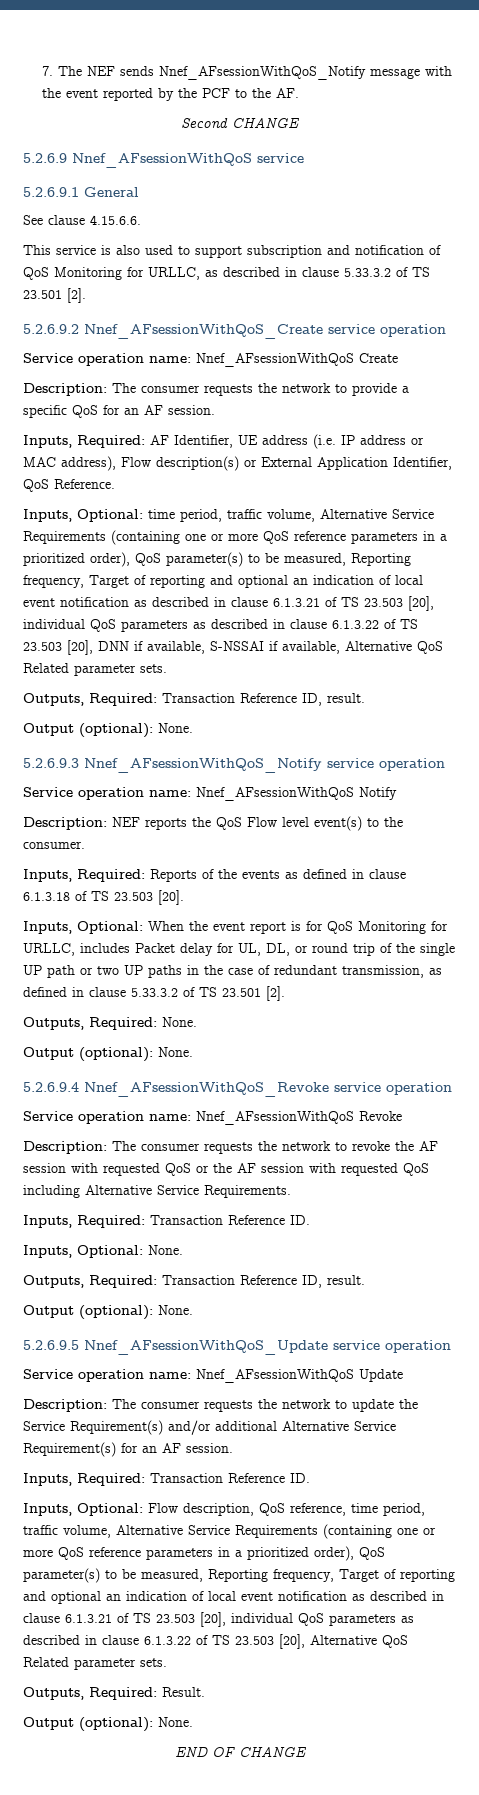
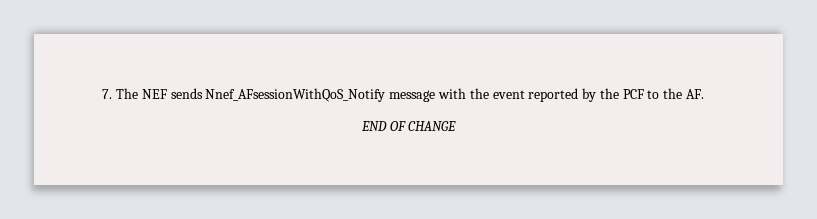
[181,117,299,128] [23,153,304,168] [23,187,139,197] [23,215,141,225] [23,245,441,258] [23,267,430,280] [23,288,86,303] [23,324,446,339] [23,353,398,367] [23,383,409,396] [23,405,215,418] [23,434,424,449] [23,456,452,471] [23,479,115,492] [23,509,434,522] [23,530,447,545] [23,552,411,567] [23,575,423,588] [23,596,434,611] [23,619,418,632] [23,640,443,655] [23,663,167,676] [23,693,365,706] [23,723,193,738] [23,758,445,773] [23,787,397,801] [23,816,403,831] [23,841,85,849] [23,869,406,882] [23,890,184,905] [23,921,448,934] [23,943,455,956] [23,965,442,978] [23,986,285,1001] [23,1017,197,1030] [23,1047,193,1062] [23,1082,452,1097] [23,1111,402,1125] [23,1141,438,1154] [23,1163,429,1176] [23,1185,291,1198] [23,1215,310,1228] [23,1245,183,1258] [23,1275,365,1288] [23,1305,193,1320] [23,1340,451,1355] [23,1369,403,1383] [23,1399,418,1412] [23,1420,396,1435] [23,1442,233,1457] [23,1473,310,1486] [23,1503,425,1516] [23,1524,436,1539] [23,1546,385,1561] [23,1568,455,1583] [23,1591,444,1604] [23,1612,414,1627] [23,1634,408,1649] [23,1657,167,1670] [23,1687,205,1700] [23,1717,193,1732] // Second CHANGE // 5.2.6.9 Nnef_AFsessionWithQoS service // 5.2.6.9.1 General // See clause 4.15.6.6. // This service is also used to support subscription and notification of QoS Monitoring for URLLC, as described in clause 5.33.3.2 of TS 23.501 [2]. // 5.2.6.9.2 Nnef_AFsessionWithQoS_Create service operation // Service operation name: Nnef_AFsessionWithQoS Create // Description: The consumer requests the network to provide a specific QoS for an AF session. // Inputs, Required: AF Identifier, UE address (i.e. IP address or MAC address), Flow description(s) or External Application Identifier, QoS Reference. // Inputs, Optional: time period, traffic volume, Alternative Service Requirements (containing one or more QoS reference parameters in a prioritized order), QoS parameter(s) to be measured, Reporting frequency, Target of reporting and optional an indication of local event notification as described in clause 6.1.3.21 of TS 23.503 [20], individual QoS parameters as described in clause 6.1.3.22 of TS 23.503 [20], DNN if available, S-NSSAI if available, Alternative QoS Related parameter sets. // Outputs, Required: Transaction Reference ID, result. // Output (optional): None. // 5.2.6.9.3 Nnef_AFsessionWithQoS_Notify service operation // Service operation name: Nnef_AFsessionWithQoS Notify // Description: NEF reports the QoS Flow level event(s) to the consumer. // Inputs, Required: Reports of the events as defined in clause 6.1.3.18 of TS 23.503 [20]. // Inputs, Optional: When the event report is for QoS Monitoring for URLLC, includes Packet delay for UL, DL, or round trip of the single UP path or two UP paths in the case of redundant transmission, as defined in clause 5.33.3.2 of TS 23.501 [2]. // Outputs, Required: None. // Output (optional): None. // 5.2.6.9.4 Nnef_AFsessionWithQoS_Revoke service operation // Service operation name: Nnef_AFsessionWithQoS Revoke // Description: The consumer requests the network to revoke the AF session with requested QoS or the AF session with requested QoS including Alternative Service Requirements. // Inputs, Required: Transaction Reference ID. // Inputs, Optional: None. // Outputs, Required: Transaction Reference ID, result. // Output (optional): None. // 5.2.6.9.5 Nnef_AFsessionWithQoS_Update service operation // Service operation name: Nnef_AFsessionWithQoS Update // Description: The consumer requests the network to update the Service Requirement(s) and/or additional Alternative Service Requirement(s) for an AF session. // Inputs, Required: Transaction Reference ID. // Inputs, Optional: Flow description, QoS reference, time period, traffic volume, Alternative Service Requirements (containing one or more QoS reference parameters in a prioritized order), QoS parameter(s) to be measured, Reporting frequency, Target of reporting and optional an indication of local event notification as described in clause 6.1.3.21 of TS 23.503 [20], individual QoS parameters as described in clause 6.1.3.22 of TS 23.503 [20], Alternative QoS Related parameter sets. // Outputs, Required: Result. // Output (optional): None. -> (704, 94) none

